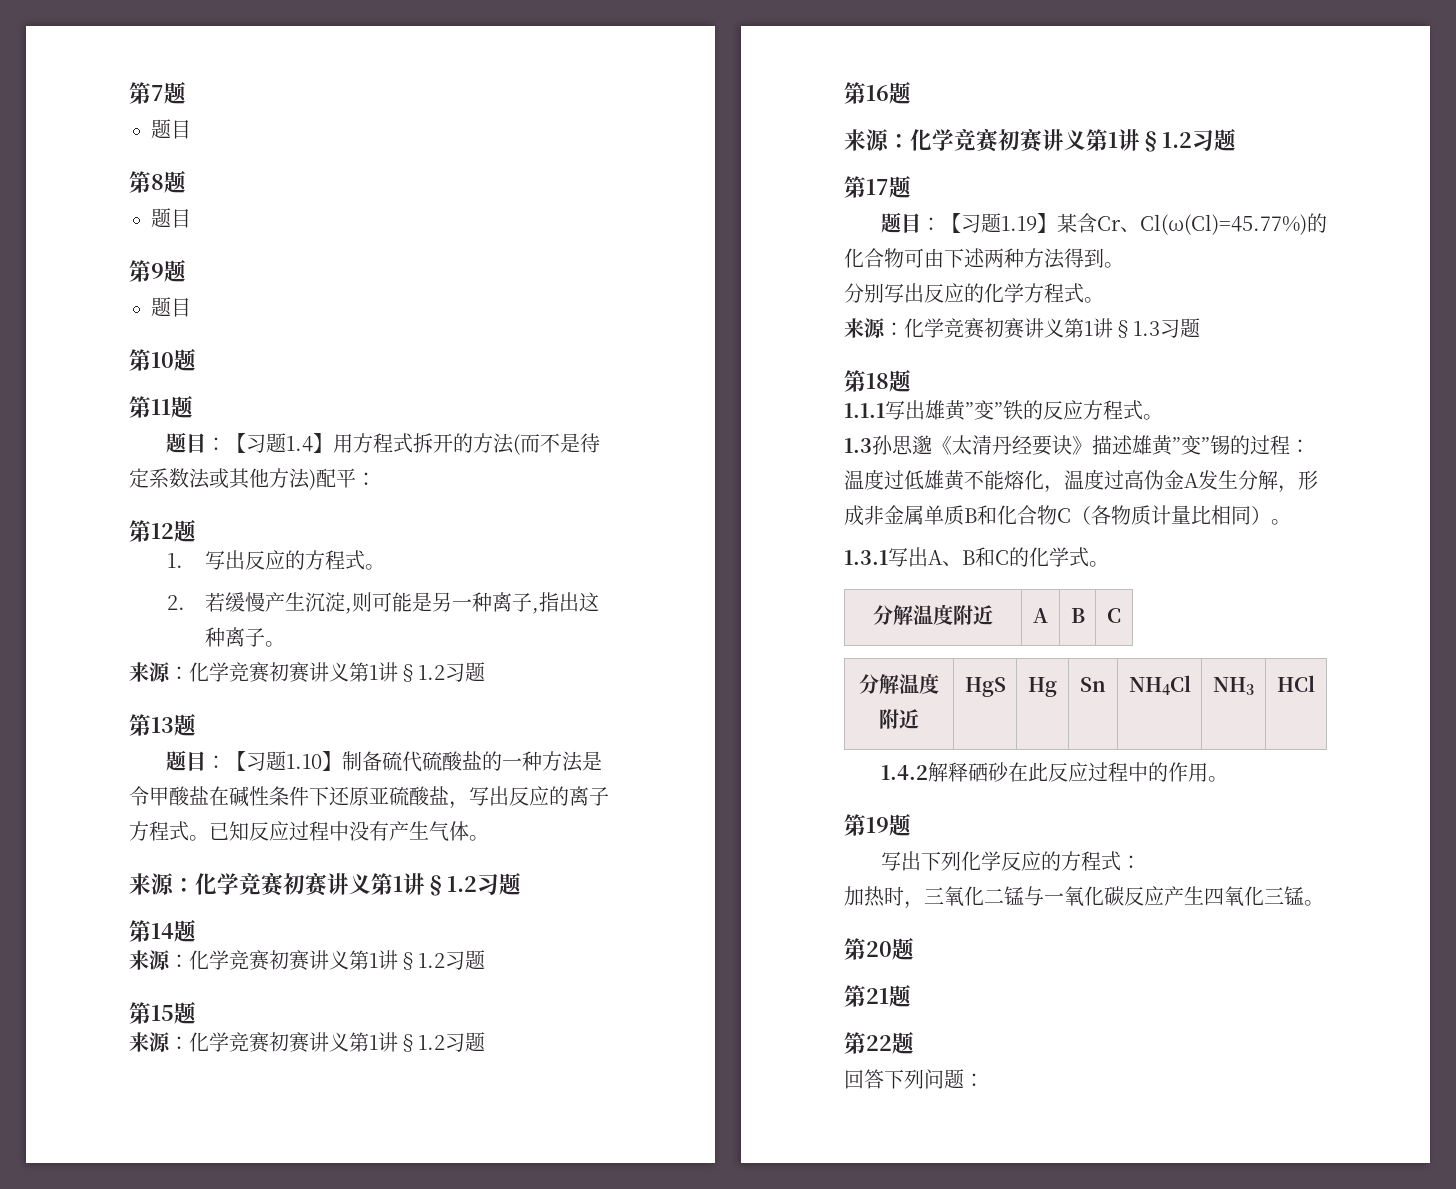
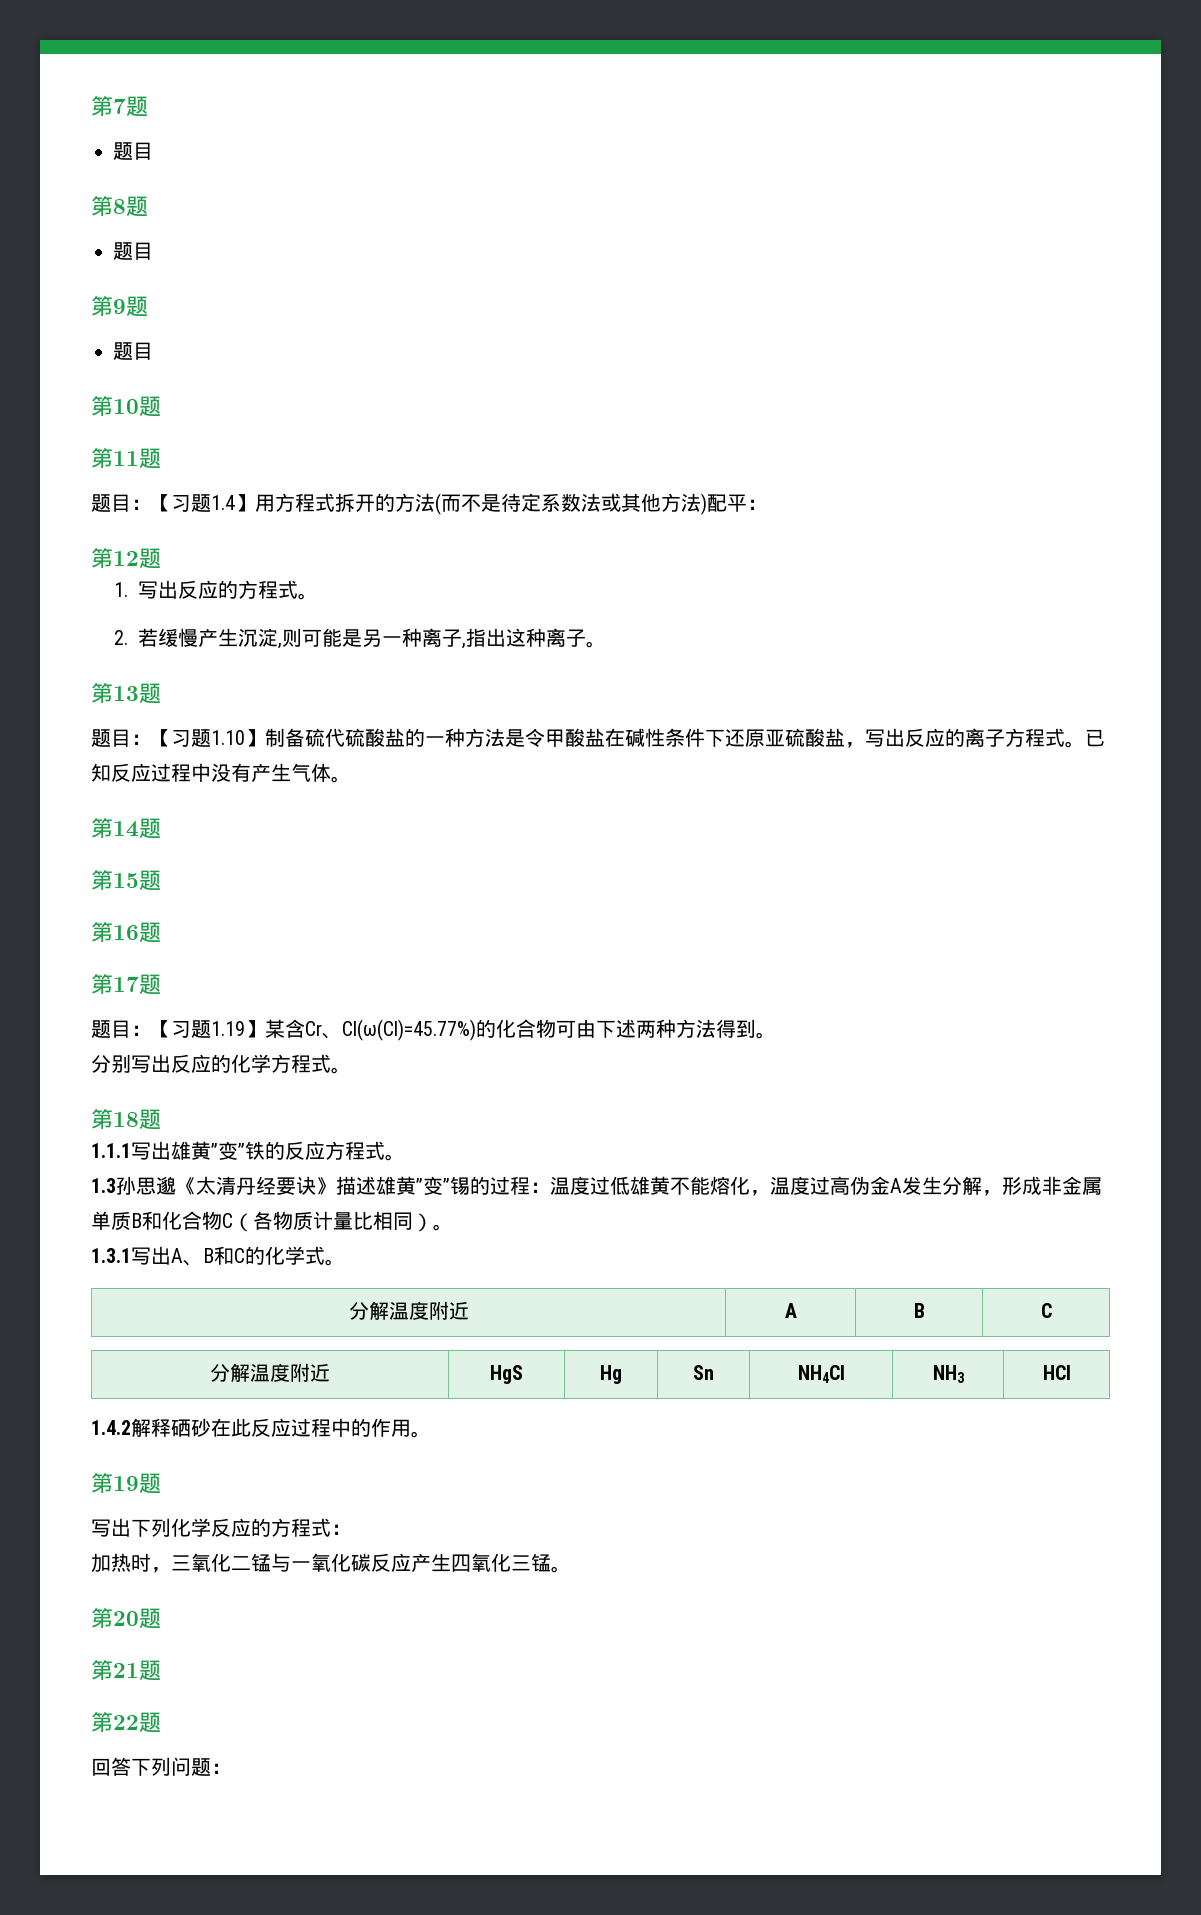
[129,662,485,683] // 来源：化学竞赛初赛讲义第1讲§1.2习题 -> (606, 644) none
[129,872,521,897] [129,919,196,942] [129,950,485,971] [129,1001,196,1024] [129,1032,485,1053] [844,81,911,104] [844,128,1214,153] 来源：化学竞赛初赛讲义第1讲§1.2习题 // 第14题 // 来源：化学竞赛初赛讲义第1讲§1.2习题 // 第15题 // 来源：化学竞赛初赛讲义第1讲§1.2习题 // 第16题 // 来源：化学竞赛初赛讲义第1讲§1.2习 -> [91,818,161,839] [91,870,161,891] [91,922,139,942] 第14题 // 第15题 // 第16
[844,318,1200,339] // 来源：化学竞赛初赛讲义第1讲§1.3习题 -> (351, 1070) none

